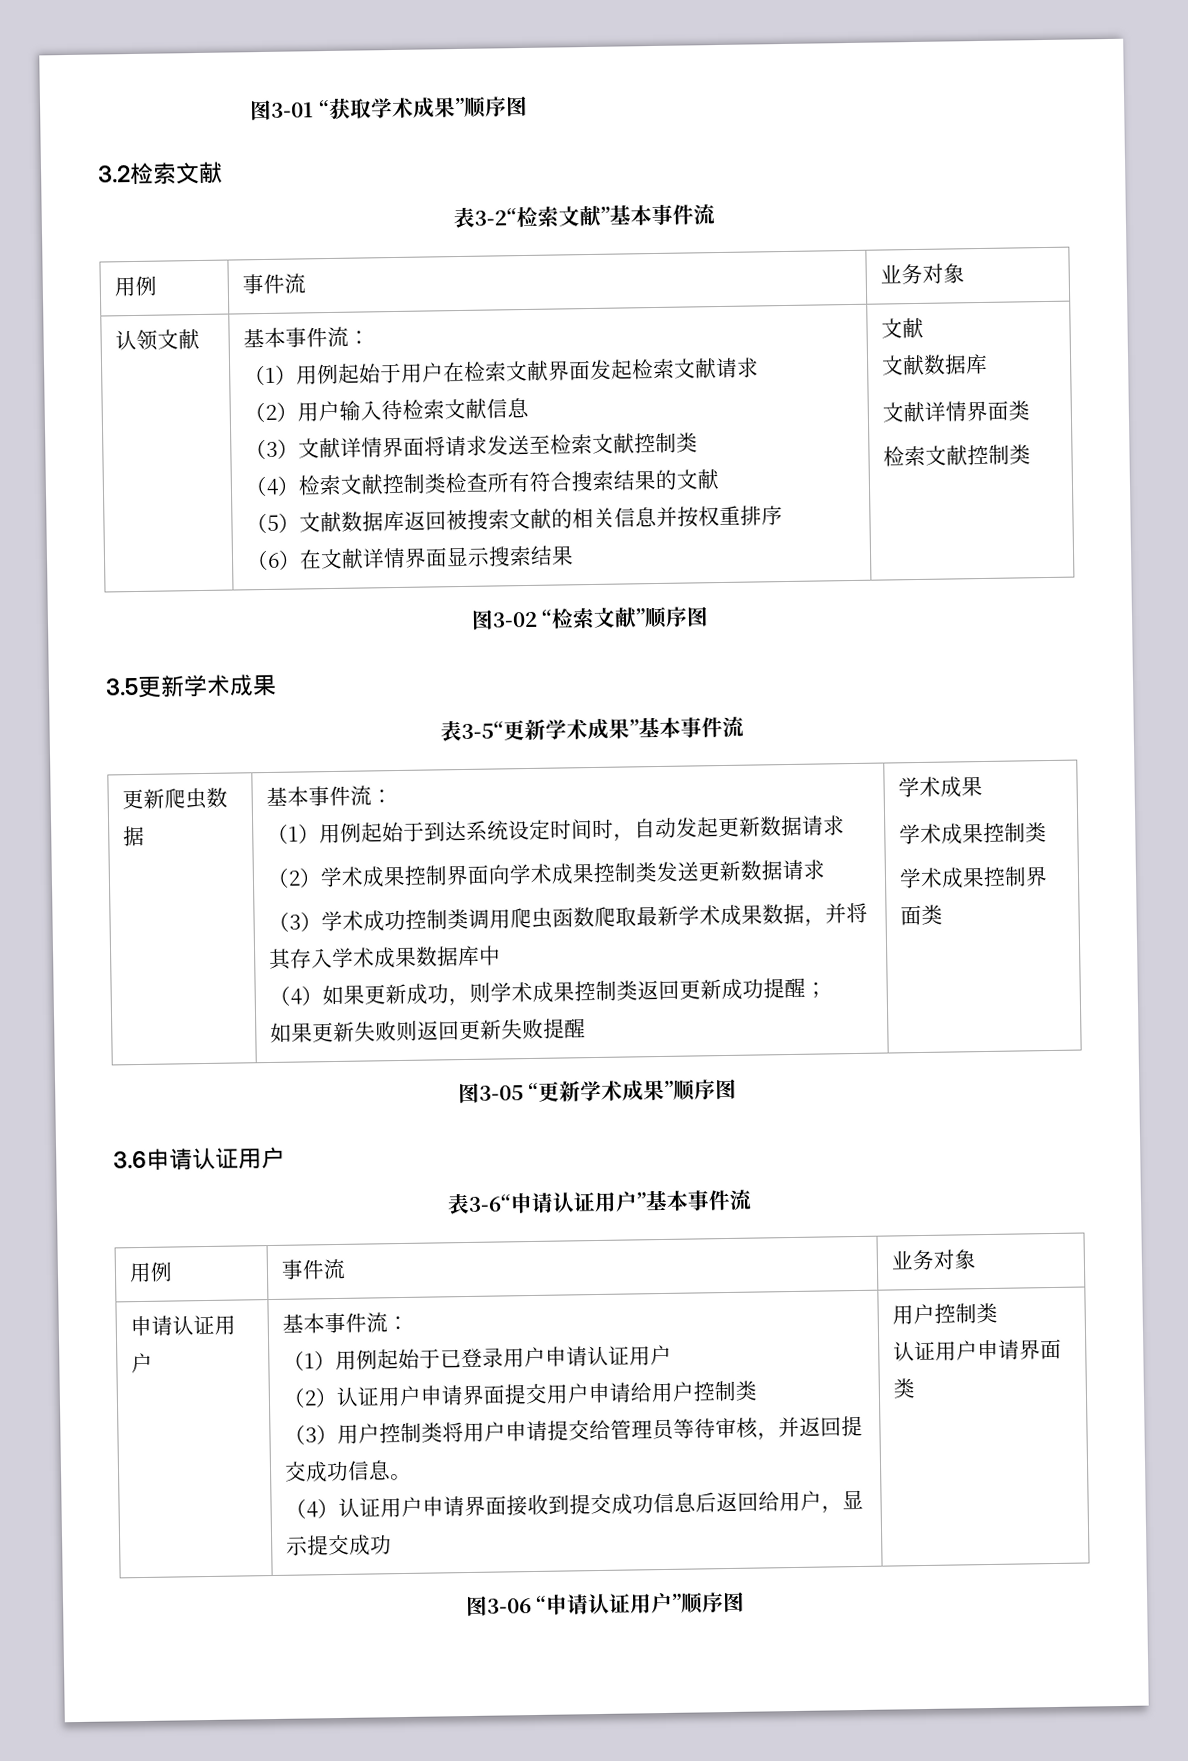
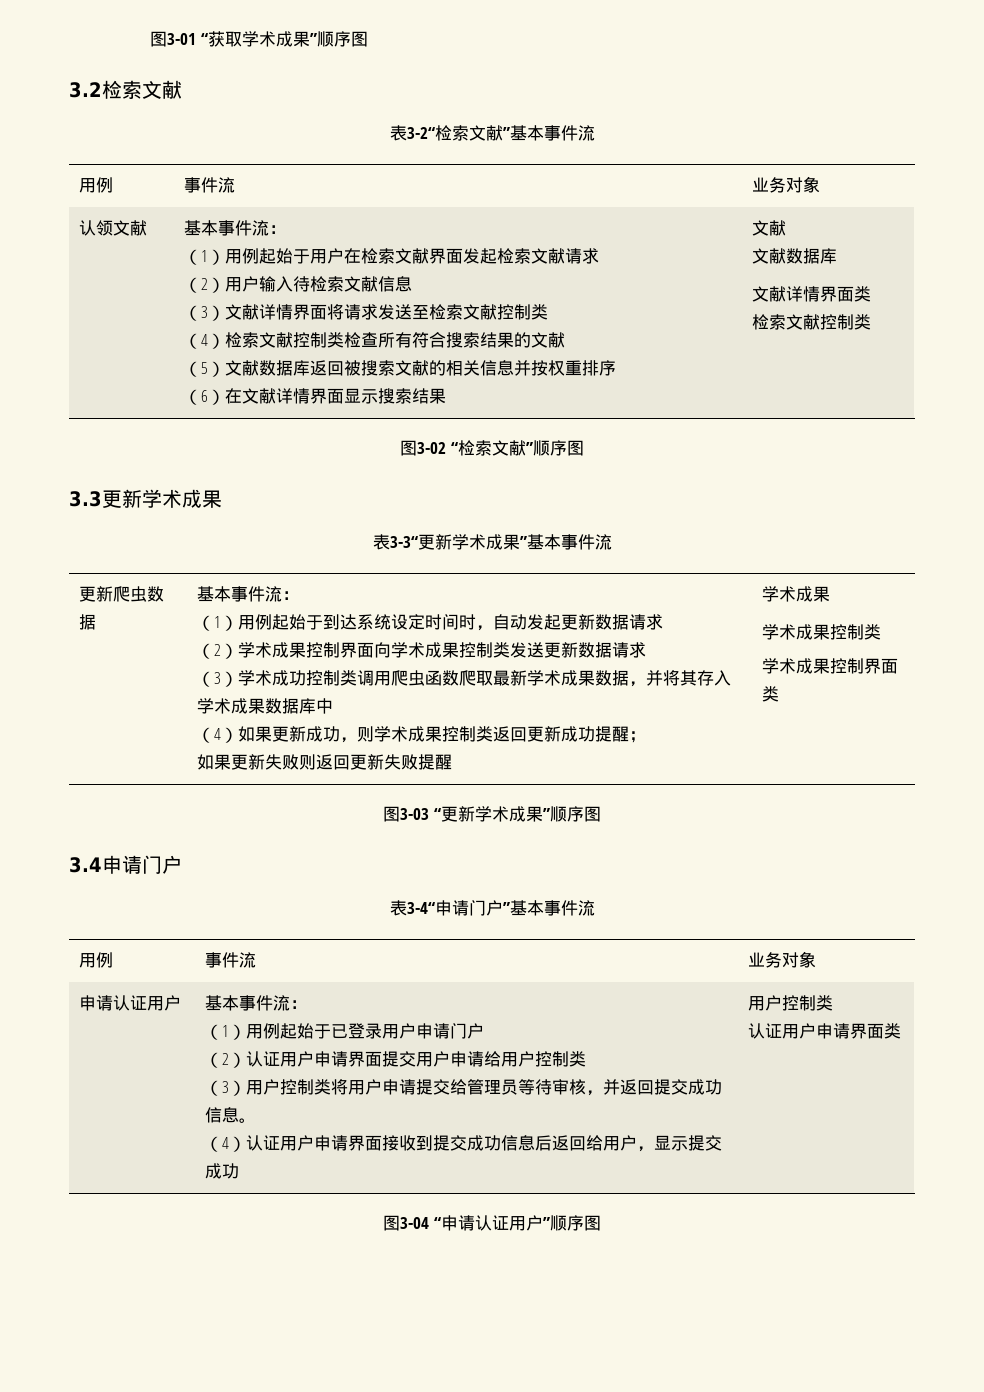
[105,677,139,696] 3.5 -> [69,491,102,507] 3.3
[460,721,504,740] 3-5“ -> [389,536,418,548] 3-3“
[478,1085,524,1101] 3-05 -> [400,808,430,820] 3-03
[113,1146,285,1171] [446,1191,617,1215] 3.6申请认证用户 // 表3-6“申请认证用 -> [69,855,182,874] [389,900,486,916] 3.4申请门户 // 表3-4“申请门
[587,1345,652,1367] 认证用 -> [450,1023,468,1039] 门
[486,1598,532,1614] 3-06 -> [400,1217,430,1229] 3-04

